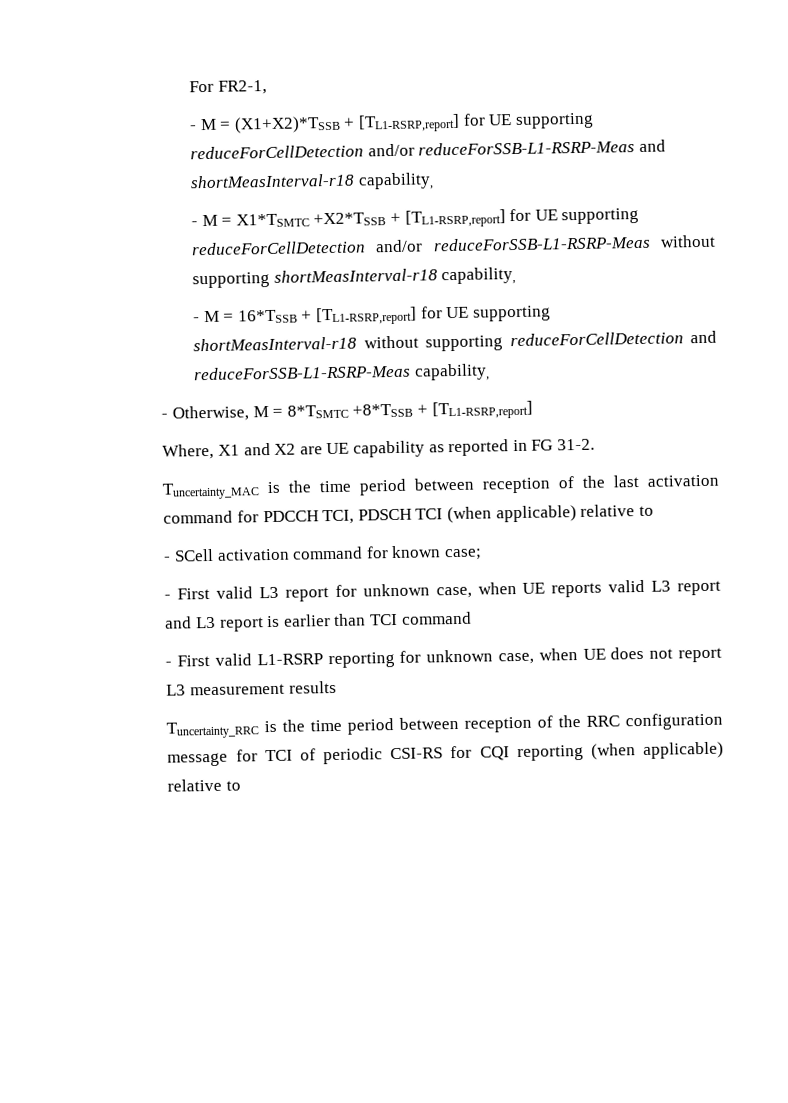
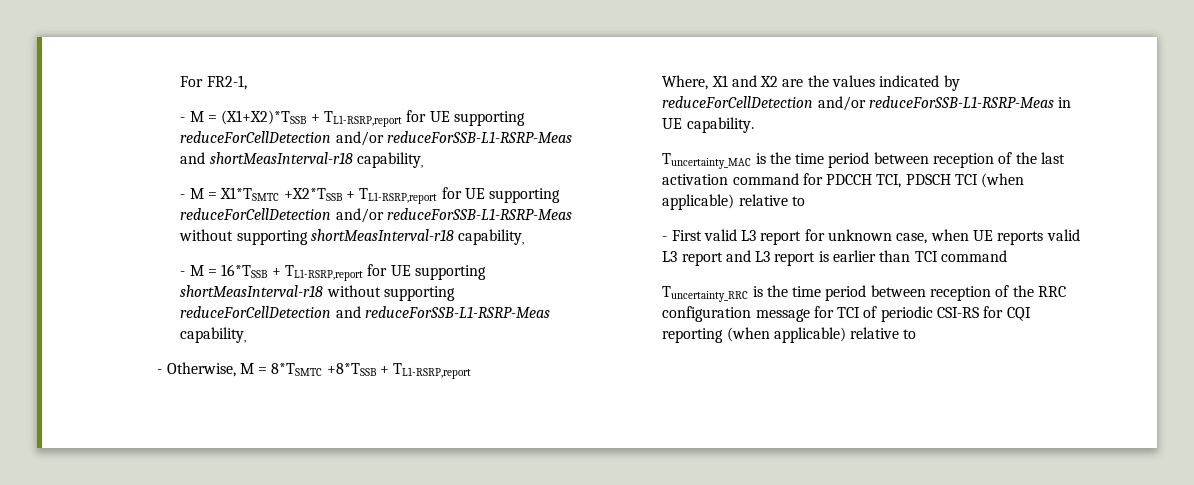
[358,113,461,133] [TL1-RSRP,report] -> [323,111,402,127] TL1-RSRP,report
[404,209,506,228] [TL1-RSRP,report] -> [359,188,438,204] TL1-RSRP,report
[316,306,418,326] [TL1-RSRP,report] -> [284,265,363,281] TL1-RSRP,report
[431,400,533,420] [TL1-RSRP,report] -> [393,363,472,379] TL1-RSRP,report
[326,438,595,458] UE capability as reported in FG 31-2. -> [807,75,960,91] [662,96,1072,111] [662,117,754,133] the values indicated by reduceForCellDetection and/or reduceForSSB-L1-RSRP-Meas in UE capability.
[164,545,482,562] // - SCell activation command for known case; -> (805, 201) none
[165,646,722,669] [166,680,337,696] // - First valid L1-RSRP reporting for unknown case, when UE does not report L3 measurement results -> (1008, 256) none

